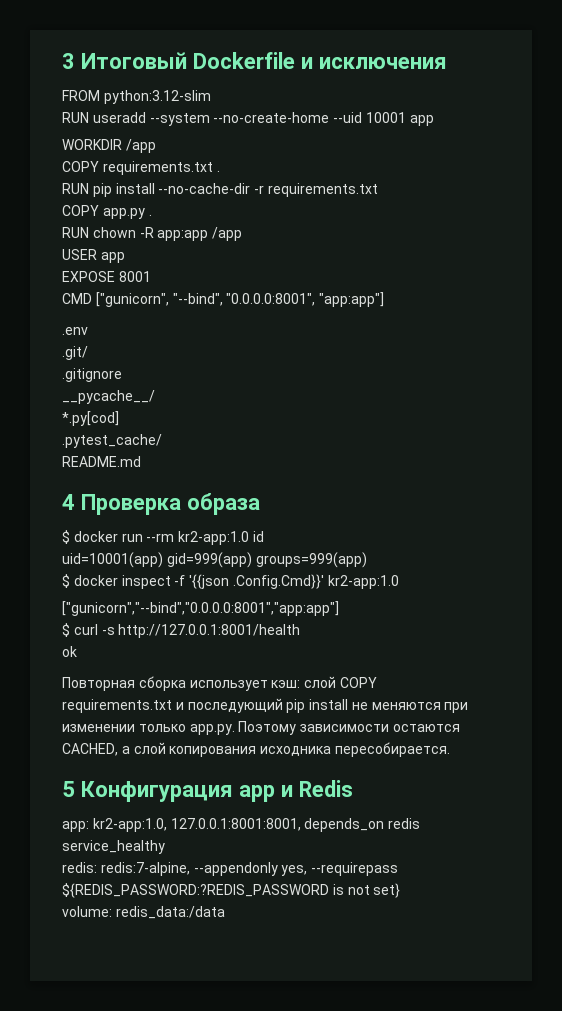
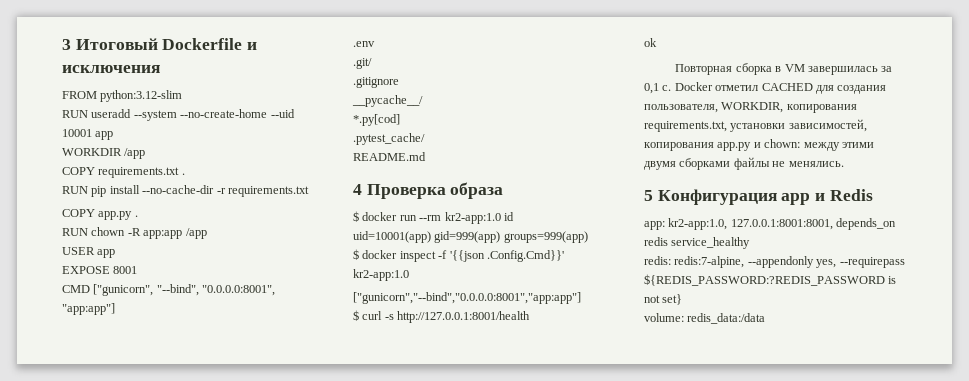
[189,676,377,691] [62,698,469,713] [62,721,460,735] [62,742,450,757] использует кэш: слой COPY requirements.txt и последующий pip install не меняются при изменении только app.py. Поэтому зависимости остаются CACHED, а слой копирования исходника пересобирается. -> [775,64,893,75] [644,82,887,94] [644,102,857,113] [644,119,867,132] [644,139,874,151] [644,157,844,170] в VM завершилась за 0,1 с. Docker отметил CACHED для создания пользователя, WORKDIR, копирования requirements.txt, установки зависимостей, копирования app.py и chown: между этими двумя сборками файлы не менялись.

